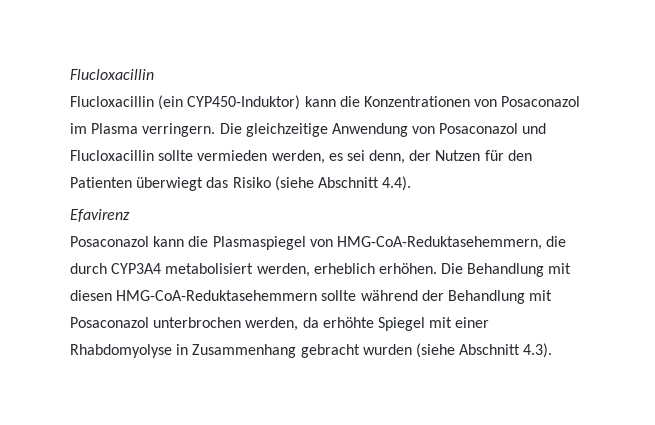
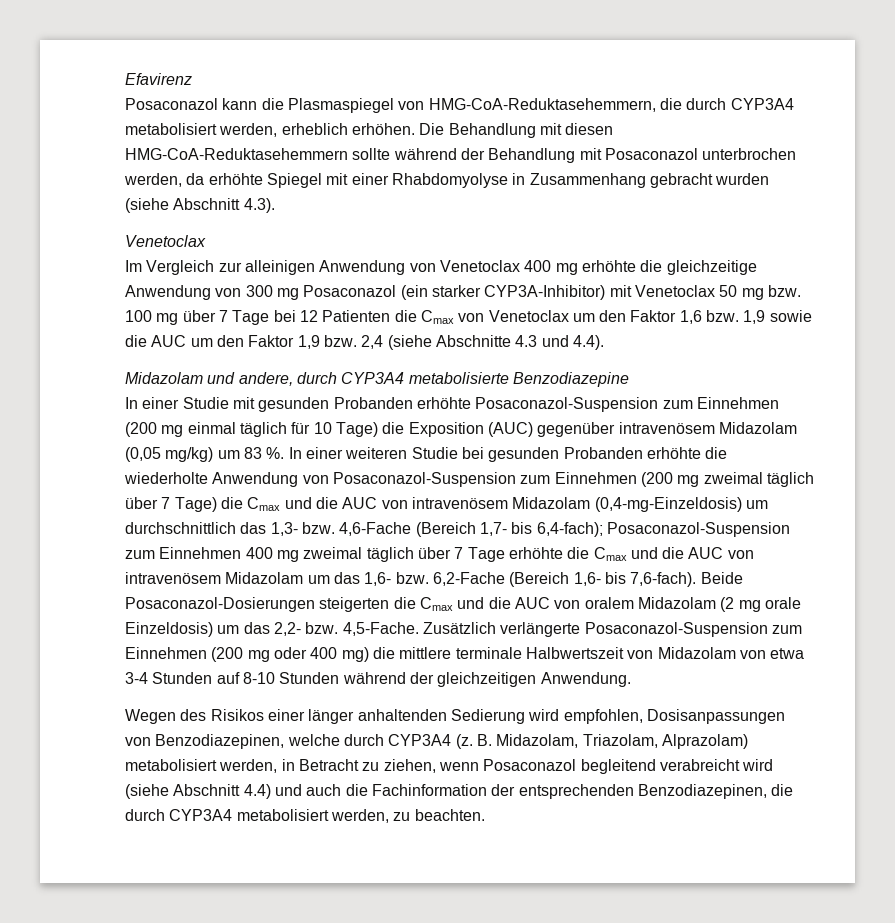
[70,69,154,80] [70,95,581,110] [70,123,547,137] [70,150,532,164] [70,176,412,191] Flucloxacillin // Flucloxacillin (ein CYP450-Induktor) kann die Konzentrationen von Posaconazol im Plasma verringern. Die gleichzeitige Anwendung von Posaconazol und Flucloxacillin sollte vermieden werden, es sei denn, der Nutzen für den Patienten überwiegt das Risiko (siehe Abschnitt 4.4). // -> (125, 79) none
(553, 350) none -> [125,235,206,247] [125,260,757,275] [125,285,801,300] [125,310,812,325] [125,335,604,350] [125,372,629,387] [125,397,779,412] [125,422,797,437] [125,447,728,462] [124,472,814,487] [125,497,768,512] [125,522,790,537] [125,547,754,562] [125,572,743,587] [125,597,801,612] [125,622,802,637] [125,647,805,662] [125,672,631,687] [125,709,785,724] [125,734,748,749] [125,759,774,774] [125,784,794,799] [125,809,485,823] // Venetoclax // Im Vergleich zur alleinigen Anwendung von Venetoclax 400 mg erhöhte die gleichzeitige Anwendung von 300 mg Posaconazol (ein starker CYP3A-Inhibitor) mit Venetoclax 50 mg bzw. 100 mg über 7 Tage bei 12 Patienten die Cmax von Venetoclax um den Faktor 1,6 bzw. 1,9 sowie die AUC um den Faktor 1,9 bzw. 2,4 (siehe Abschnitte 4.3 und 4.4). // Midazolam und andere, durch CYP3A4 metabolisierte Benzodiazepine // In einer Studie mit gesunden Probanden erhöhte Posaconazol-Suspension zum Einnehmen (200 mg einmal täglich für 10 Tage) die Exposition (AUC) gegenüber intravenösem Midazolam (0,05 mg/kg) um 83 %. In einer weiteren Studie bei gesunden Probanden erhöhte die wiederholte Anwendung von Posaconazol-Suspension zum Einnehmen (200 mg zweimal täglich über 7 Tage) die Cmax und die AUC von intravenösem Midazolam (0,4-mg-Einzeldosis) um durchschnittlich das 1,3- bzw. 4,6-Fache (Bereich 1,7- bis 6,4-fach); Posaconazol-Suspension zum Einnehmen 400 mg zweimal täglich über 7 Tage erhöhte die Cmax und die AUC von intravenösem Midazolam um das 1,6- bzw. 6,2-Fache (Bereich 1,6- bis 7,6-fach). Beide Posaconazol-Dosierungen steigerten die Cmax und die AUC von oralem Midazolam (2 mg orale Einzeldosis) um das 2,2- bzw. 4,5-Fache. Zusätzlich verlängerte Posaconazol-Suspension zum Einnehmen (200 mg oder 400 mg) die mittlere terminale Halbwertszeit von Midazolam von etwa 3-4 Stunden auf 8-10 Stunden während der gleichzeitigen Anwendung. // Wegen des Risikos einer länger anhaltenden Sedierung wird empfohlen, Dosisanpassungen von Benzodiazepinen, welche durch CYP3A4 (z. B. Midazolam, Triazolam, Alprazolam) metabolisiert werden, in Betracht zu ziehen, wenn Posaconazol begleitend verabreicht wird (siehe Abschnitt 4.4) und auch die Fachinformation der entsprechenden Benzodiazepinen, die durch CYP3A4 metabolisiert werden, zu beachten.

